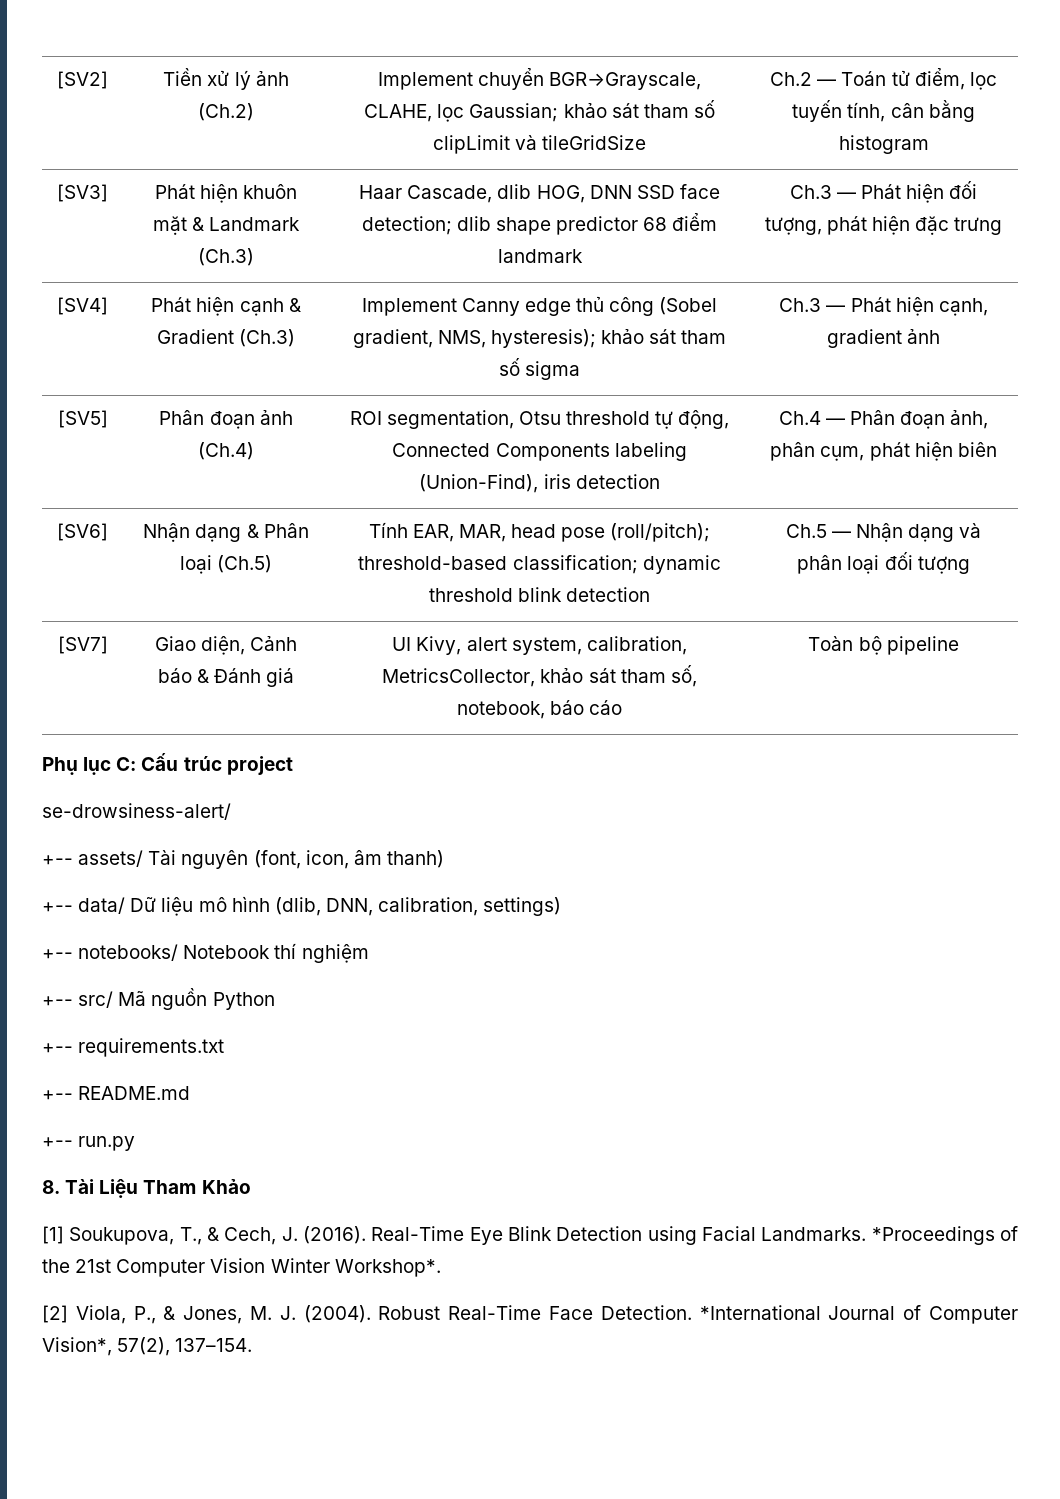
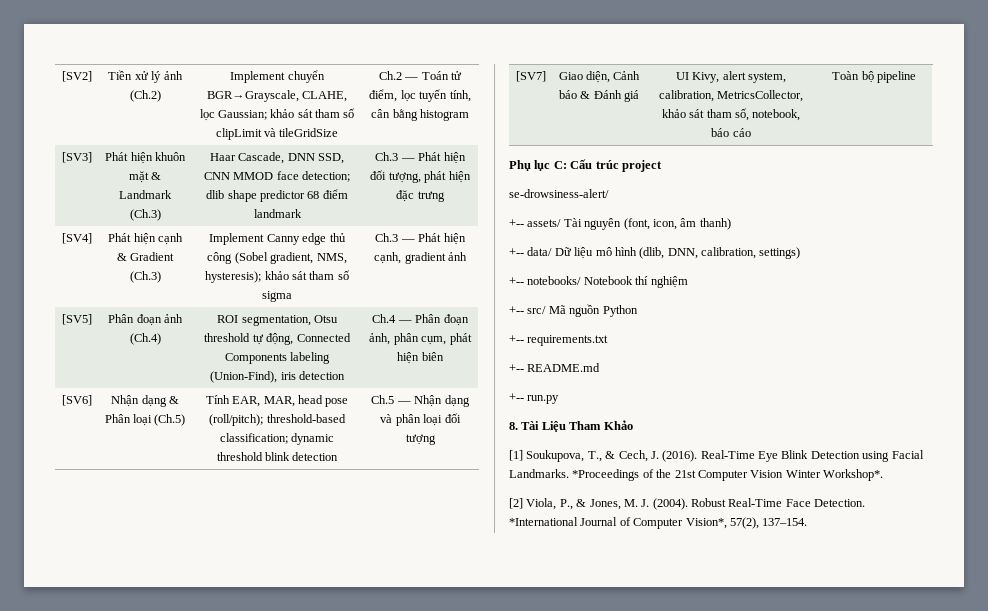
[497,184,675,203] dlib HOG, DNN SSD -> [287,153,345,164] [203,172,274,180] DNN SSD, CNN MMOD

